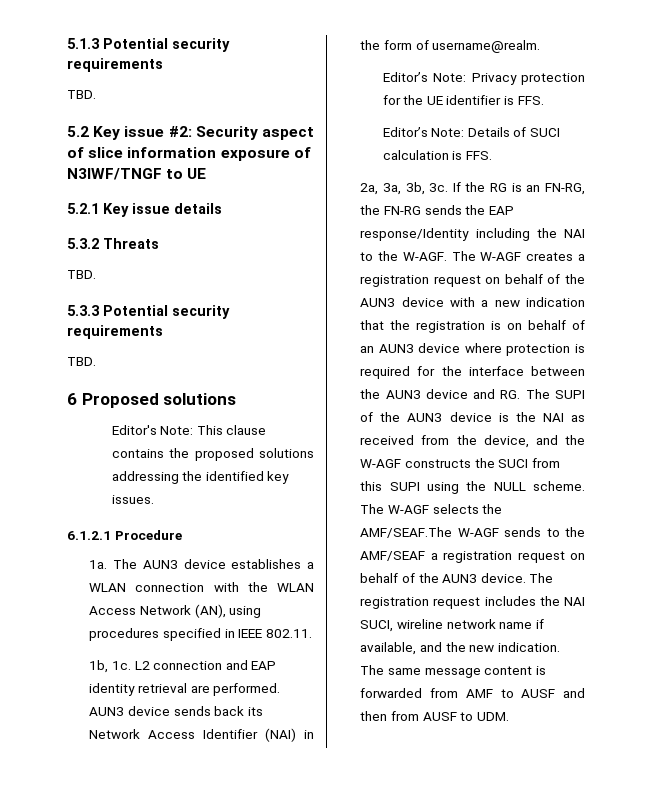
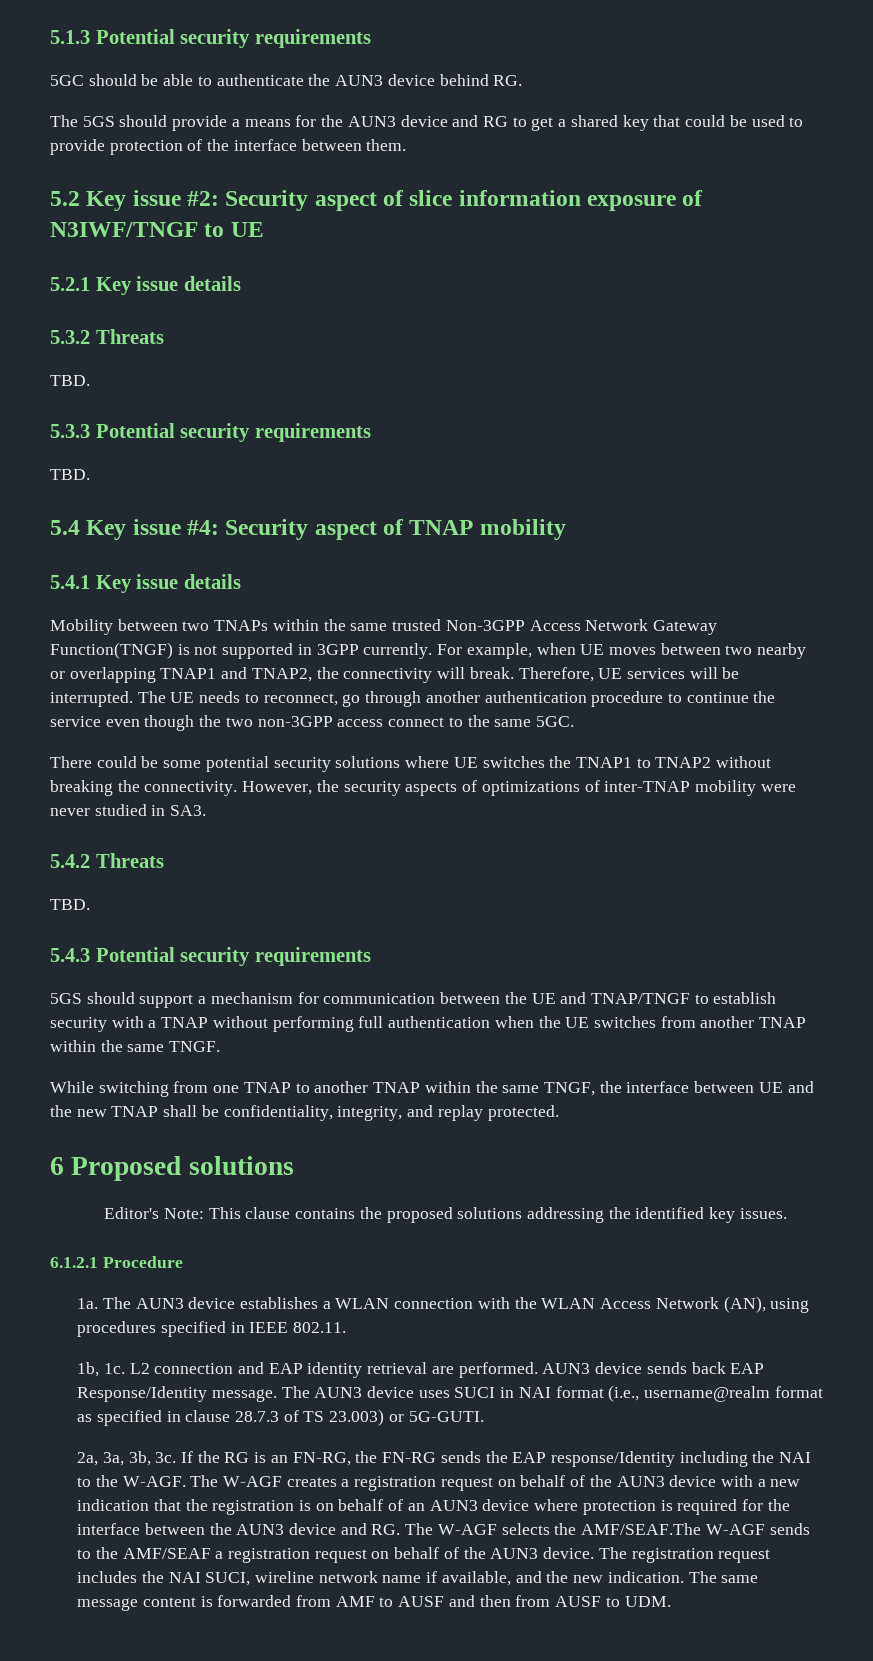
[67,90,96,99] TBD. -> [50,74,523,86] [50,115,804,131] [50,139,407,155] 5GC should be able to authenticate the AUN3 device behind RG. // The 5GS should provide a means for the AUN3 device and RG to get a shared key that could be used to provide protection of the interface between them.
(96, 361) none -> [50,519,566,540] [50,574,241,593] [50,619,717,635] [50,642,807,659] [50,667,740,683] [50,691,776,707] [50,715,574,731] [50,756,772,772] [50,780,796,796] [50,804,207,816] [50,853,164,868] [50,899,90,910] [50,947,371,966] [50,992,777,1008] [50,1016,807,1032] [50,1040,221,1052] [50,1081,814,1097] [50,1105,559,1121] // 5.4 Key issue #4: Security aspect of TNAP mobility // 5.4.1 Key issue details // Mobility between two TNAPs within the same trusted Non-3GPP Access Network Gateway Function(TNGF) is not supported in 3GPP currently. For example, when UE moves between two nearby or overlapping TNAP1 and TNAP2, the connectivity will break. Therefore, UE services will be interrupted. The UE needs to reconnect, go through another authentication procedure to continue the service even though the two non-3GPP access connect to the same 5GC. // There could be some potential security solutions where UE switches the TNAP1 to TNAP2 without breaking the connectivity. However, the security aspects of optimizations of inter-TNAP mobility were never studied in SA3. // 5.4.2 Threats // TBD. // 5.4.3 Potential security requirements // 5GS should support a mechanism for communication between the UE and TNAP/TNGF to establish security with a TNAP without performing full authentication when the UE switches from another TNAP within the same TNGF. // While switching from one TNAP to another TNAP within the same TNGF, the interface between UE and the new TNAP shall be confidentiality, integrity, and replay protected.
[247,707,263,716] [89,728,314,742] [360,40,541,53] [382,72,585,85] [382,95,544,105] [382,127,561,137] [382,150,492,160] its Network Access Identifier (NAI) in the form of username@realm. // Editor’s Note: Privacy protection for the UE identifier is FFS. // Editor’s Note: Details of SUCI calculation is FFS. -> [730,1363,765,1374] [77,1385,823,1402] [77,1409,484,1426] EAP Response/Identity message. The AUN3 device uses SUCI in NAI format (i.e., username@realm format as specified in clause 28.7.3 of TS 23.003) or 5G-GUTI.
[555,390,585,399] [360,412,585,422] [360,435,585,448] [360,458,560,468] [360,481,585,494] [360,504,385,514] SUPI of the AUN3 device is the NAI as received from the device, and the W-AGF constructs the SUCI from this SUPI using the NULL scheme. The -> (434, 1529) none

